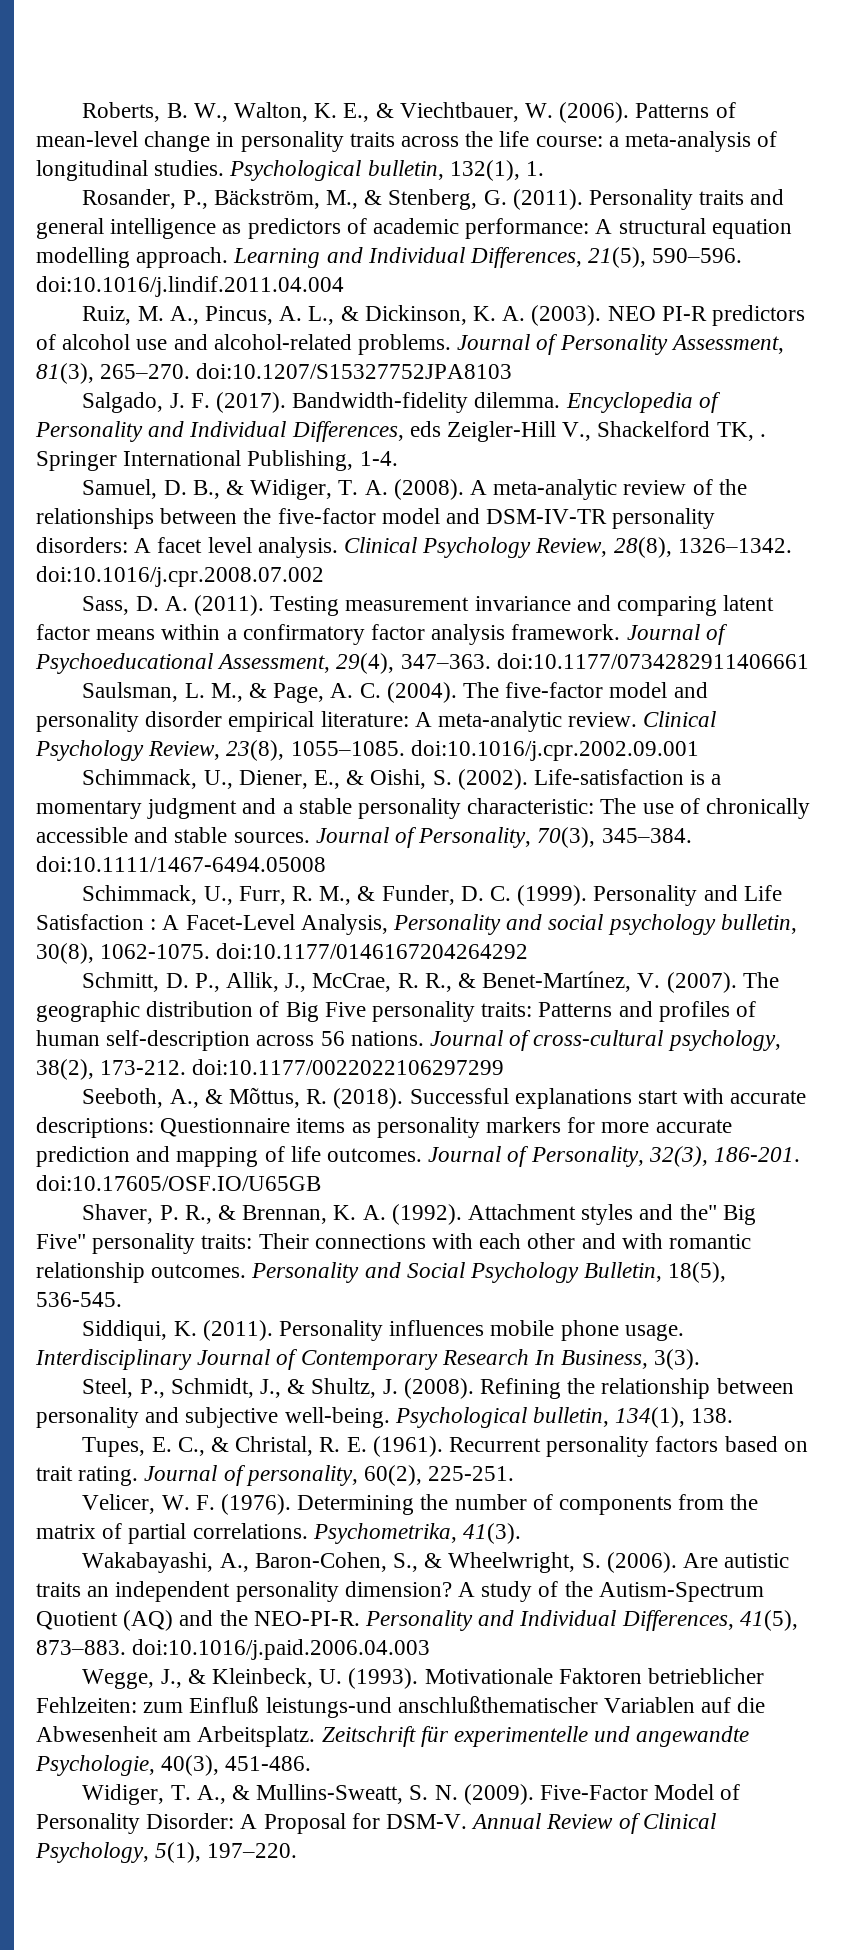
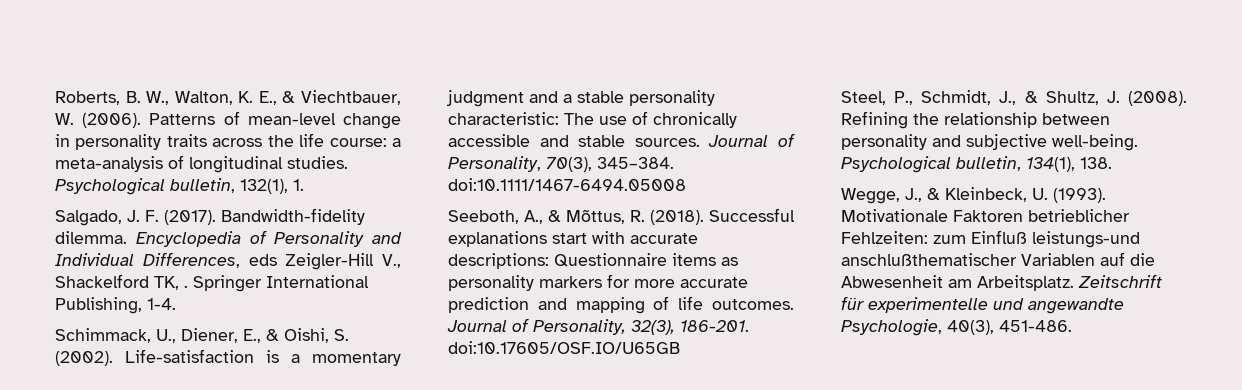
[82,189,785,210] [36,218,792,239] [36,247,743,268] [36,276,344,297] [82,305,806,326] [36,334,784,355] [36,363,513,384] // Rosander, P., Bäckström, M., & Stenberg, G. (2011). Personality traits and general intelligence as predictors of academic performance: A structural equation modelling approach. Learning and Individual Differences, 21(5), 590–596. doi:10.1016/j.lindif.2011.04.004 // Ruiz, M. A., Pincus, A. L., & Dickinson, K. A. (2003). NEO PI-R predictors of alcohol use and alcohol-related problems. Journal of Personality Assessment, 81(3), 265–270. doi:10.1207/S15327752JPA8103 -> (304, 185) none
[82,479,747,500] [36,508,716,529] [36,537,792,558] [36,566,324,587] [82,595,775,616] [36,624,728,645] [35,653,809,674] [82,682,708,703] [36,711,717,732] [35,740,699,761] // Samuel, D. B., & Widiger, T. A. (2008). A meta-analytic review of the relationships between the five-factor model and DSM-IV-TR personality disorders: A facet level analysis. Clinical Psychology Review, 28(8), 1326–1342. doi:10.1016/j.cpr.2008.07.002 // Sass, D. A. (2011). Testing measurement invariance and comparing latent factor means within a confirmatory factor analysis framework. Journal of Psychoeducational Assessment, 29(4), 347–363. doi:10.1177/0734282911406661 // Saulsman, L. M., & Page, A. C. (2004). The five-factor model and personality disorder empirical literature: A meta-analytic review. Clinical Psychology Review, 23(8), 1055–1085. doi:10.1016/j.cpr.2002.09.001 -> (176, 304) none
[82,885,782,906] [36,914,797,935] [36,943,529,964] [82,971,779,993] [36,1001,757,1022] [36,1030,781,1051] [36,1059,505,1080] // Schimmack, U., Furr, R. M., & Funder, D. C. (1999). Personality and Life Satisfaction : A Facet-Level Analysis, Personality and social psychology bulletin, 30(8), 1062-1075. doi:10.1177/0146167204264292 // Schmitt, D. P., Allik, J., McCrae, R. R., & Benet-Martínez, V. (2007). The geographic distribution of Big Five personality traits: Patterns and profiles of human self-description across 56 nations. Journal of cross-cultural psychology, 38(2), 173-212. doi:10.1177/0022022106297299 -> (686, 184) none
[82,1204,756,1225] [36,1233,752,1254] [36,1262,727,1283] [36,1292,122,1307] [82,1320,684,1341] [35,1349,701,1370] // Shaver, P. R., & Brennan, K. A. (1992). Attachment styles and the" Big Five" personality traits: Their connections with each other and with romantic relationship outcomes. Personality and Social Psychology Bulletin, 18(5), 536-545. // Siddiqui, K. (2011). Personality influences mobile phone usage. Interdisciplinary Journal of Contemporary Research In Business, 3(3). -> (680, 347) none
[82,1436,808,1457] [36,1465,515,1486] [82,1494,759,1515] [36,1523,522,1544] [82,1552,790,1573] [36,1581,764,1602] [36,1610,798,1631] [36,1639,431,1660] // Tupes, E. C., & Christal, R. E. (1961). Recurrent personality factors based on trait rating. Journal of personality, 60(2), 225-251. // Velicer, W. F. (1976). Determining the number of components from the matrix of partial correlations. Psychometrika, 41(3). // Wakabayashi, A., Baron-Cohen, S., & Wheelwright, S. (2006). Are autistic traits an independent personality dimension? A study of the Autism-Spectrum Quotient (AQ) and the NEO-PI-R. Personality and Individual Differences, 41(5), 873–883. doi:10.1016/j.paid.2006.04.003 -> (1112, 163) none
[82,1784,741,1805] [36,1813,716,1834] [35,1842,298,1863] // Widiger, T. A., & Mullins-Sweatt, S. N. (2009). Five-Factor Model of Personality Disorder: A Proposal for DSM-V. Annual Review of Clinical Psychology, 5(1), 197–220. -> (1072, 326) none

